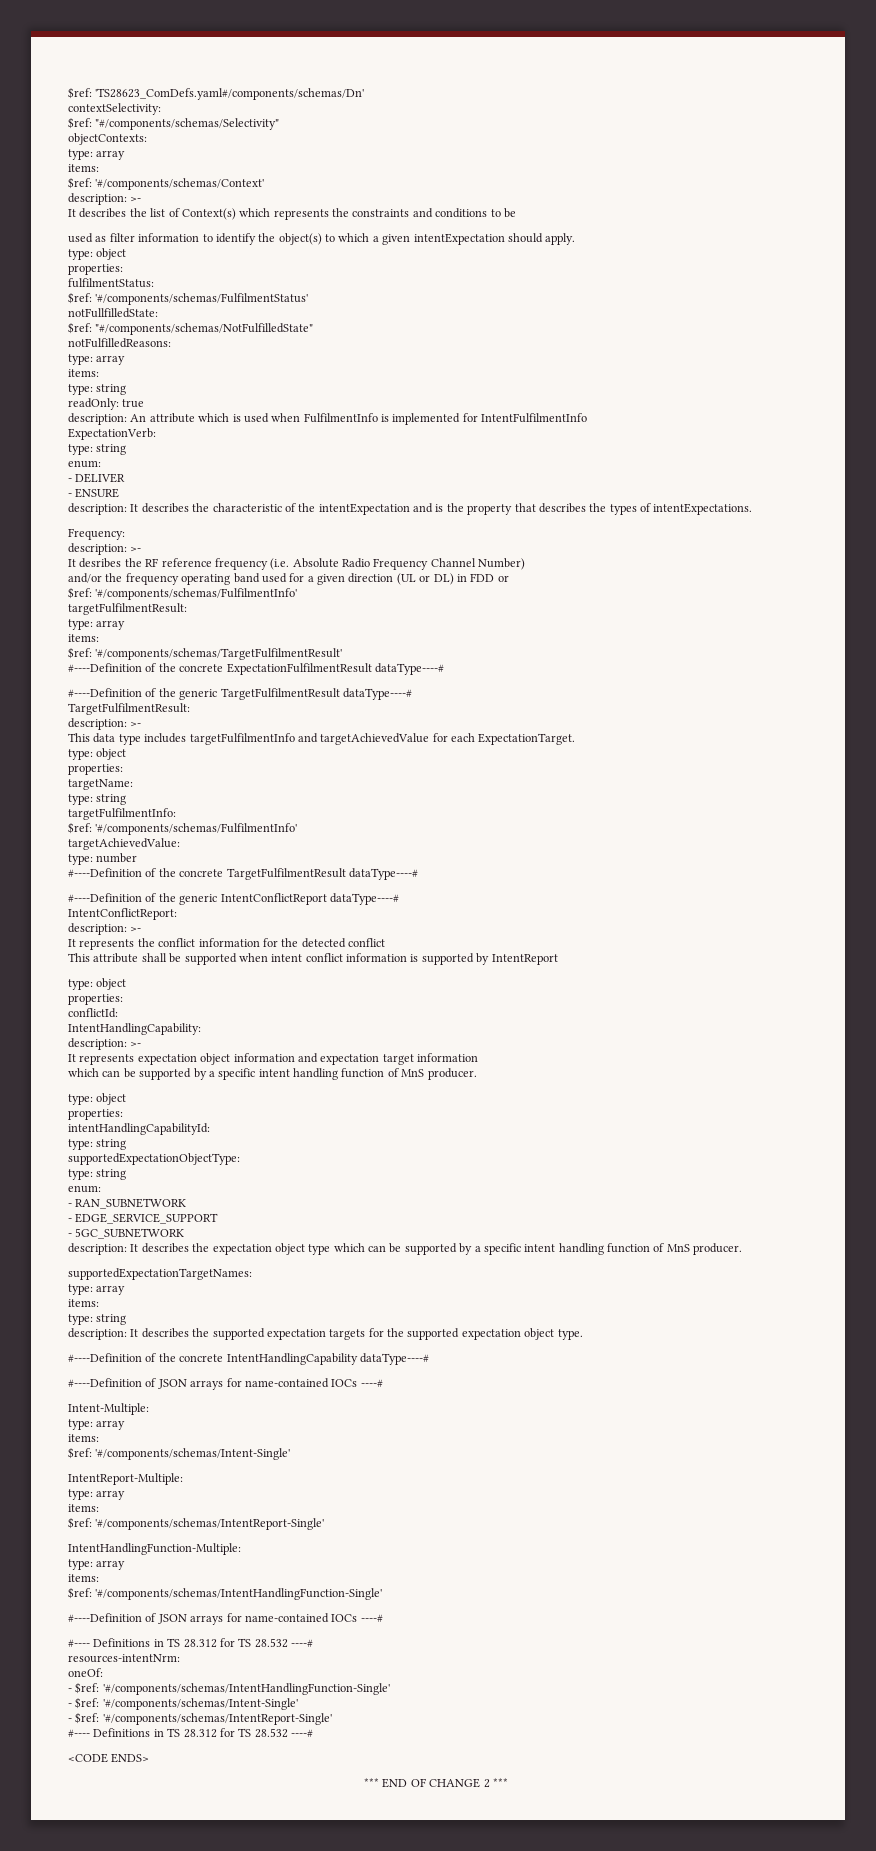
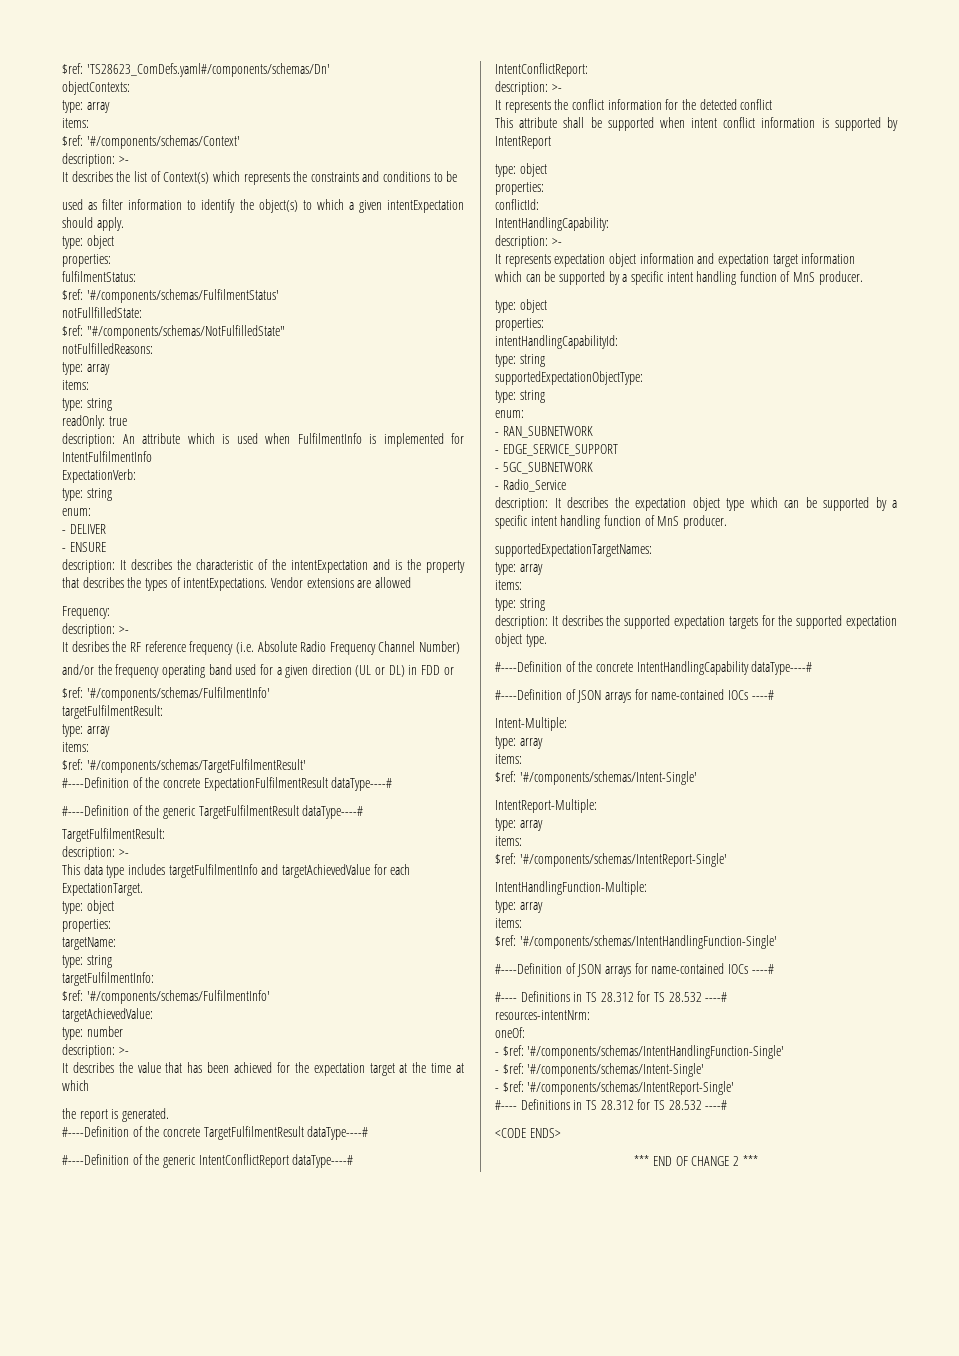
[68,103,161,115] [68,117,280,130] // contextSelectivity: // $ref: "#/components/schemas/Selectivity" -> (330, 70) none
(753, 509) none -> [270,577,411,588] Vendor extensions are allowed
(138, 858) none -> [62,1044,129,1058] [62,1062,465,1076] [62,1080,89,1091] [62,1108,169,1122] // description: >- // It describes the value that has been achieved for the expectation target at the time at which // the report is generated.
(185, 1233) none -> [495,479,566,492] // - Radio_Service

